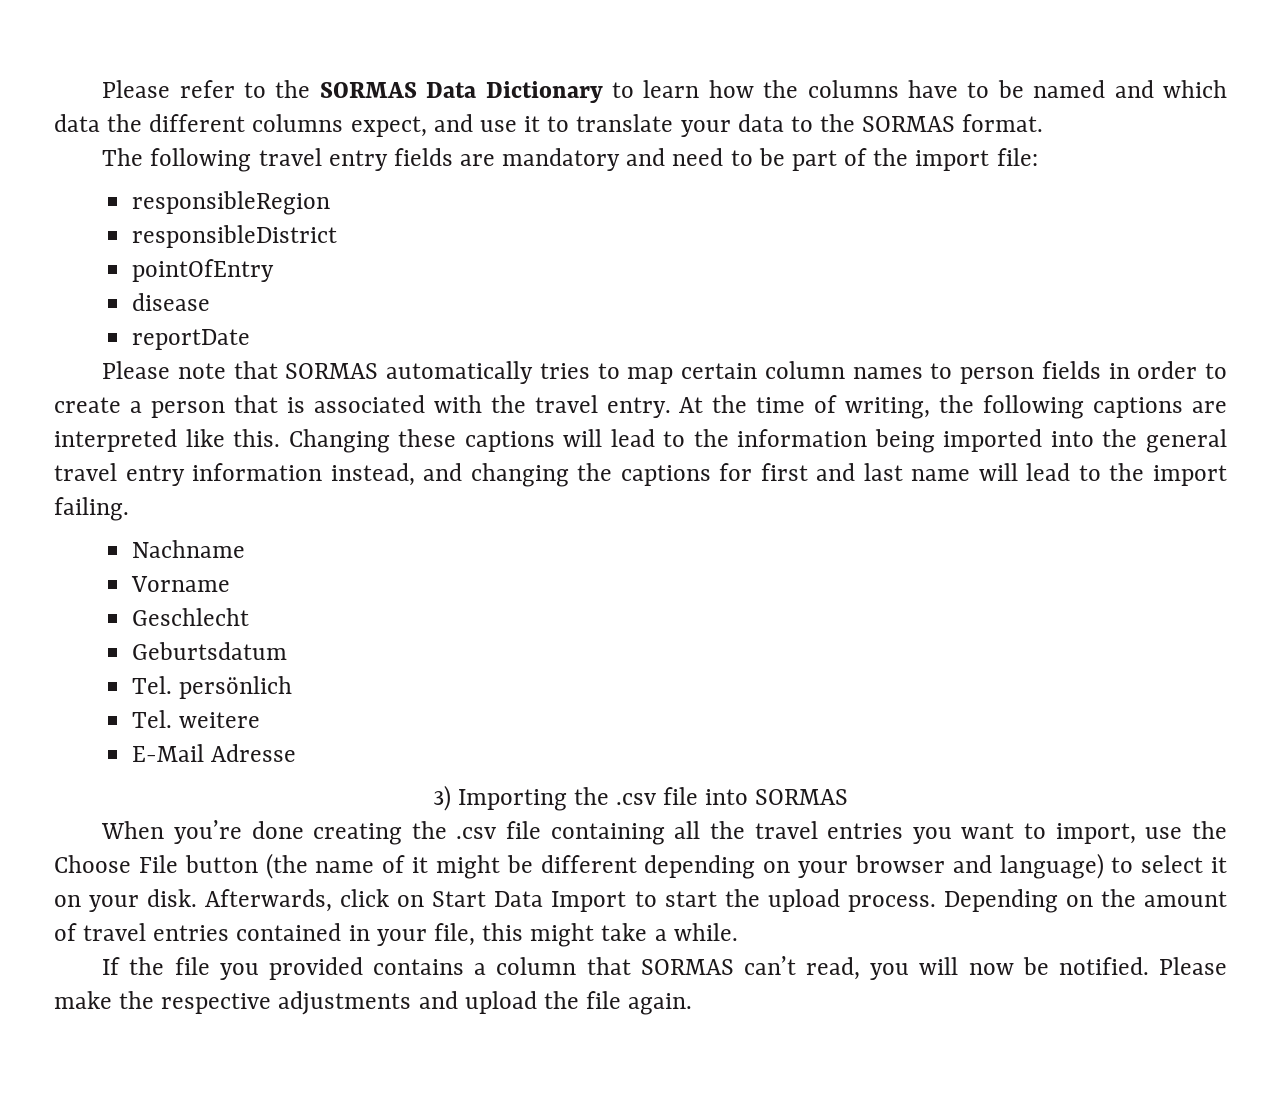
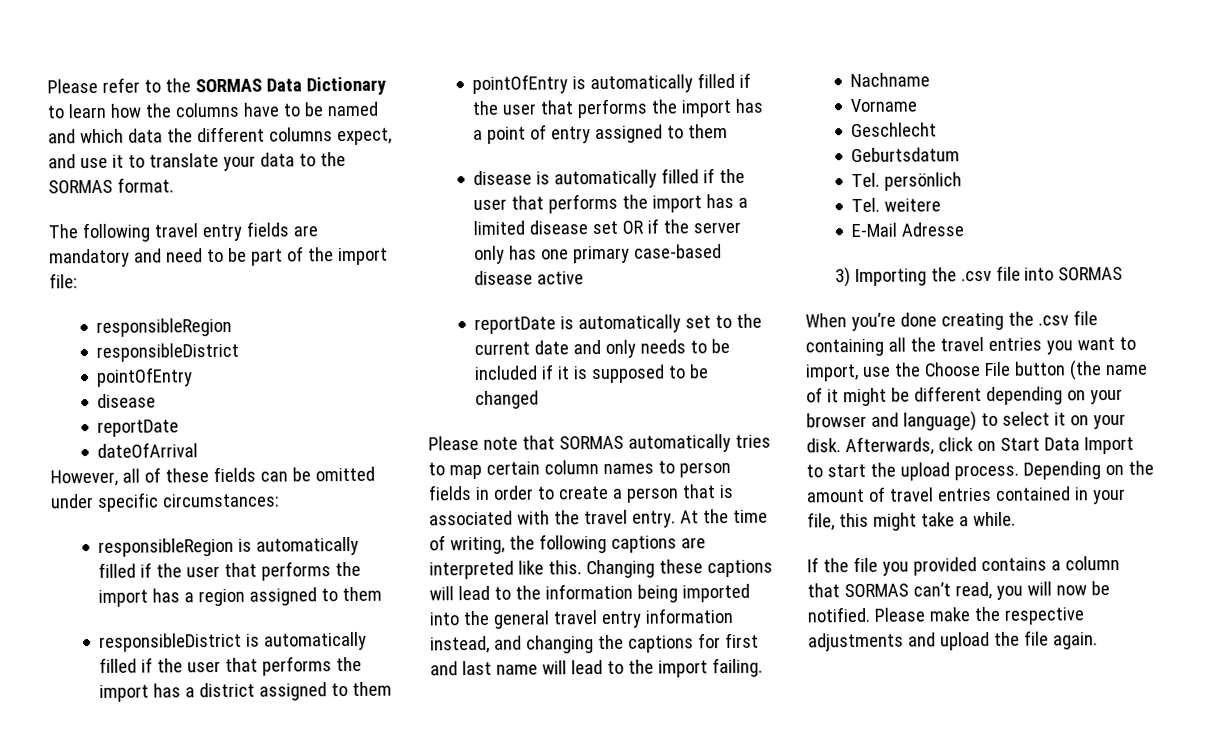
(250, 339) none -> [97,442,199,458] [50,466,375,487] [50,492,280,512] [98,536,360,557] [98,561,362,581] [98,586,383,607] [99,631,368,652] [99,656,363,676] [99,681,393,702] [472,72,752,95] [472,98,764,119] [473,124,729,144] [473,168,746,189] [473,193,749,214] [473,218,742,236] [474,244,723,265] [474,270,585,286] [474,313,763,335] [474,338,731,358] [474,364,710,384] [475,390,540,410] // dateOfArrival // However, all of these fields can be omitted under specific circumstances: // responsibleRegion is automatically filled if the user that performs the import has a region assigned to them // responsibleDistrict is automatically filled if the user that performs the import has a district assigned to them // pointOfEntry is automatically filled if the user that performs the import has a point of entry assigned to them // disease is automatically filled if the user that performs the import has a limited disease set OR if the server only has one primary case-based disease active // reportDate is automatically set to the current date and only needs to be included if it is supposed to be changed

